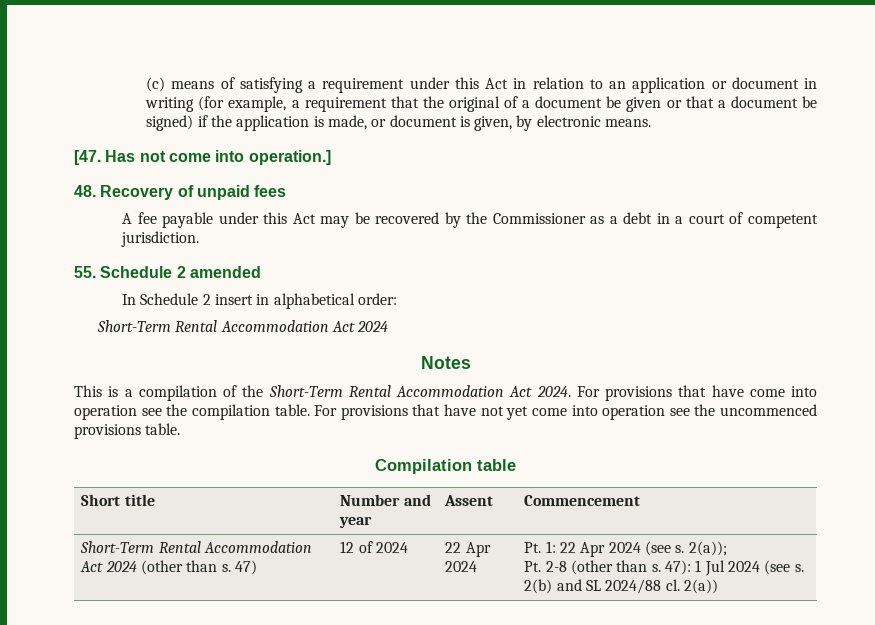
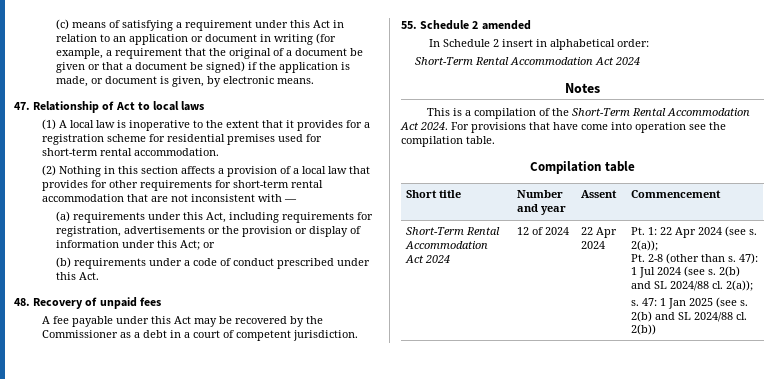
[74,150,331,165] [47. Has not come into operation.] -> [14,101,205,113] [41,119,370,131] [41,134,322,145] [41,148,219,156] [41,165,370,177] [41,180,323,191] [41,194,297,202] [55,211,373,223] [55,226,361,237] [55,240,215,250] [55,257,370,269] [55,272,99,280] 47. Relationship of Act to local laws // (1) A local law is inoperative to the extent that it provides for a registration scheme for residential premises used for short-term rental accommodation. // (2) Nothing in this section affects a provision of a local law that provides for other requirements for short-term rental accommodation that are not inconsistent with — // (a) requirements under this Act, including requirements for registration, advertisements or the provision or display of information under this Act; or // (b) requirements under a code of conduct prescribed under this Act.
[314,404,817,420] [74,423,181,439] For provisions that have not yet come into operation see the uncommenced provisions table. -> (495, 140) none
[141,560,258,575] (other than s. 47) -> (451, 259) none
[684,579,719,594] 2(a)) -> [726,280,754,291] [631,297,749,309] [631,311,748,322] [631,324,657,335] 2(a)); // s. 47: 1 Jan 2025 (see s. 2(b) and SL 2024/88 cl. 2(b))

